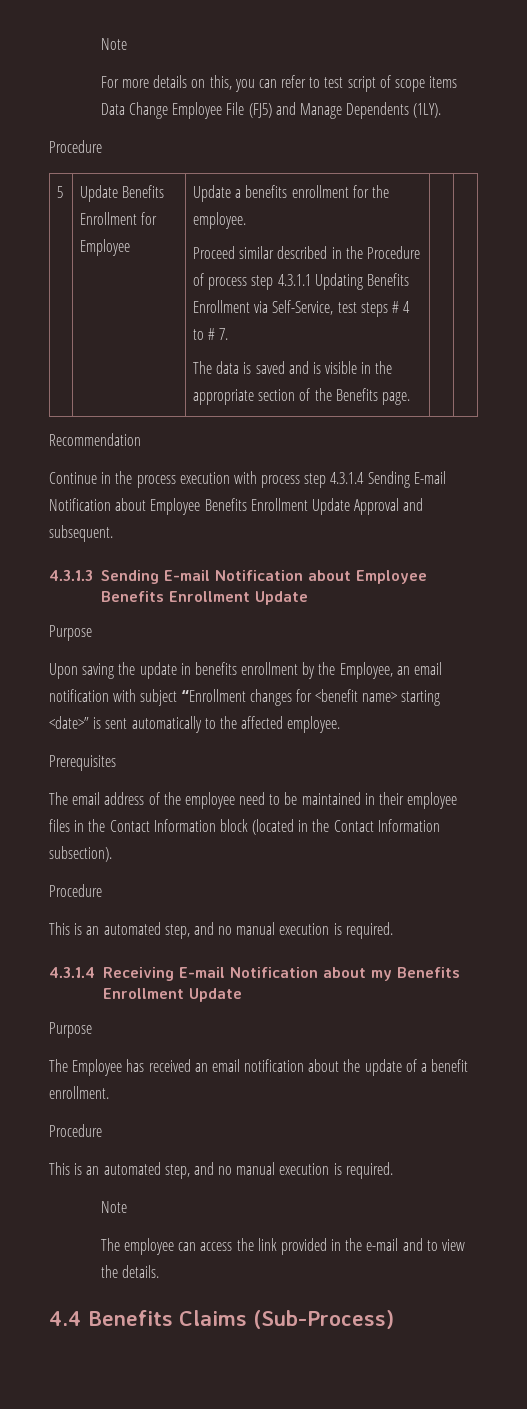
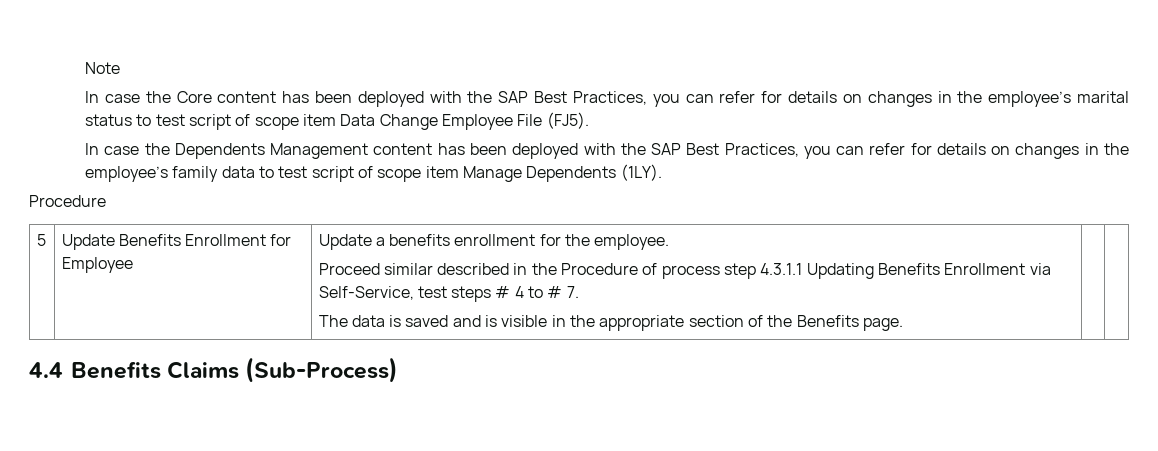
[100,38,127,50] [100,75,458,92] Note // For more details on this, you can refer to test script of scope items -> [85,62,121,74] [85,91,1129,107] [85,114,337,130] Note // In case the Core content has been deployed with the SAP Best Practices, you can refer for details on changes in the employee’s marital status to test script of scope item
[248,102,296,118] (FJ5) and -> [546,112,589,129] [85,143,1129,159] [85,166,459,182] (FJ5). // In case the Dependents Management content has been deployed with the SAP Best Practices, you can refer for details on changes in the employee’s family data to test script of scope item
[49,433,141,446] [49,471,446,488] [49,498,424,515] [49,525,113,542] [49,570,427,584] [100,591,308,605] [49,625,92,641] [49,662,443,679] [49,689,441,706] [49,716,341,733] [49,755,116,771] [49,792,458,809] [49,819,440,835] [49,846,112,862] [49,884,102,897] [49,922,393,939] [49,967,460,981] [102,988,242,1002] [49,1022,92,1038] [49,1059,469,1076] [49,1086,109,1099] [49,1124,102,1137] [49,1162,393,1179] [100,1201,127,1213] [100,1238,465,1255] [100,1265,159,1278] // Recommendation // Continue in the process execution with process step 4.3.1.4 Sending E-mail Notification about Employee Benefits Enrollment Update Approval and subsequent. // 4.3.1.3 Sending E-mail Notification about Employee Benefits Enrollment Update // Purpose // Upon saving the update in benefits enrollment by the Employee, an email notification with subject “Enrollment changes for <benefit name> starting <date>” is sent automatically to the affected employee. // Prerequisites // The email address of the employee need to be maintained in their employee files in the Contact Information block (located in the Contact Information subsection). // Procedure // This is an automated step, and no manual execution is required. // 4.3.1.4 Receiving E-mail Notification about my Benefits Enrollment Update // Purpose // The Employee has received an email notification about the update of a benefit enrollment. // Procedure // This is an automated step, and no manual execution is required. // Note // The employee can access the link provided in the e-mail and to view the details. -> (903, 324) none

